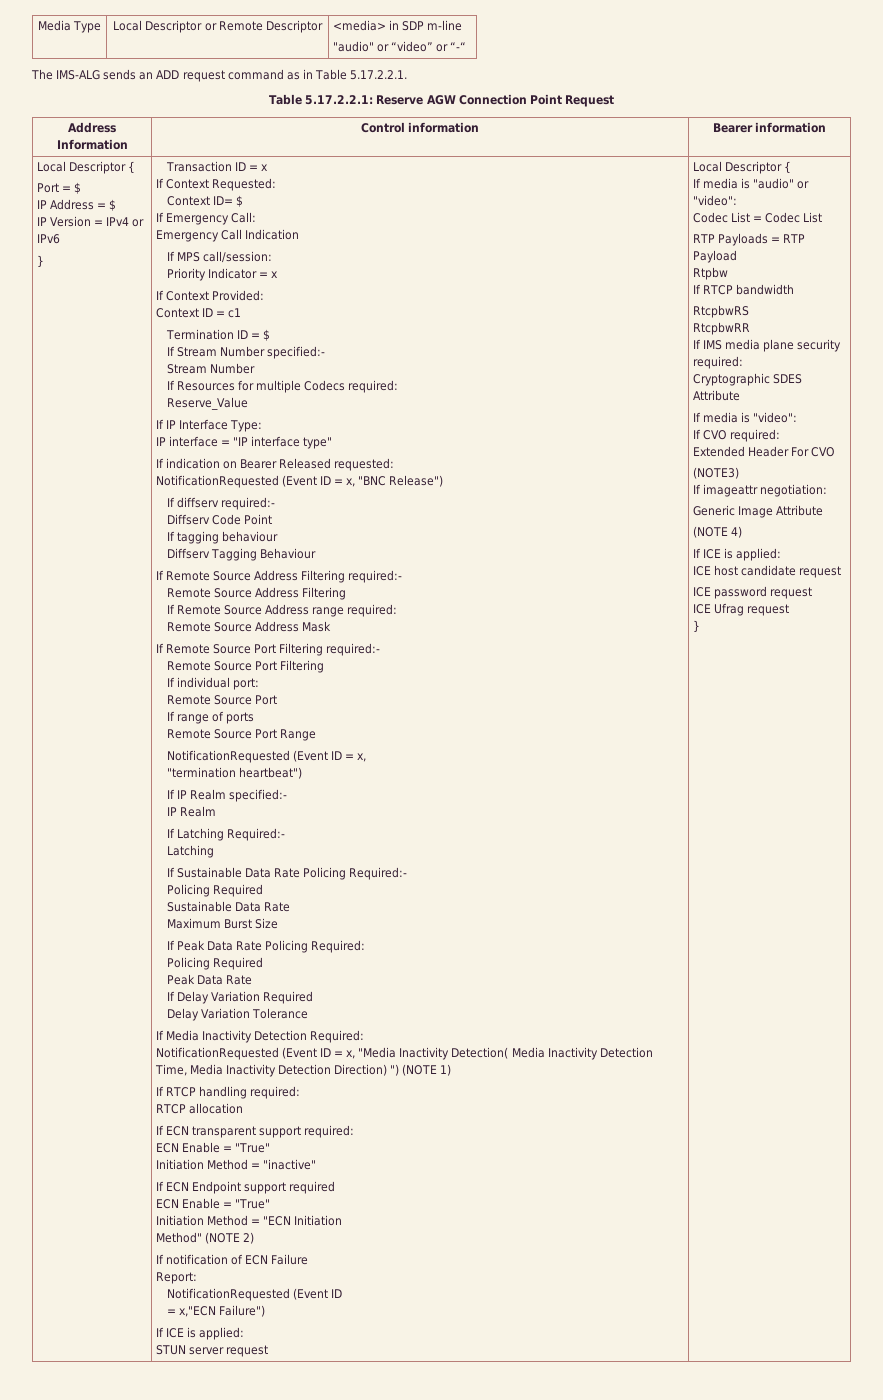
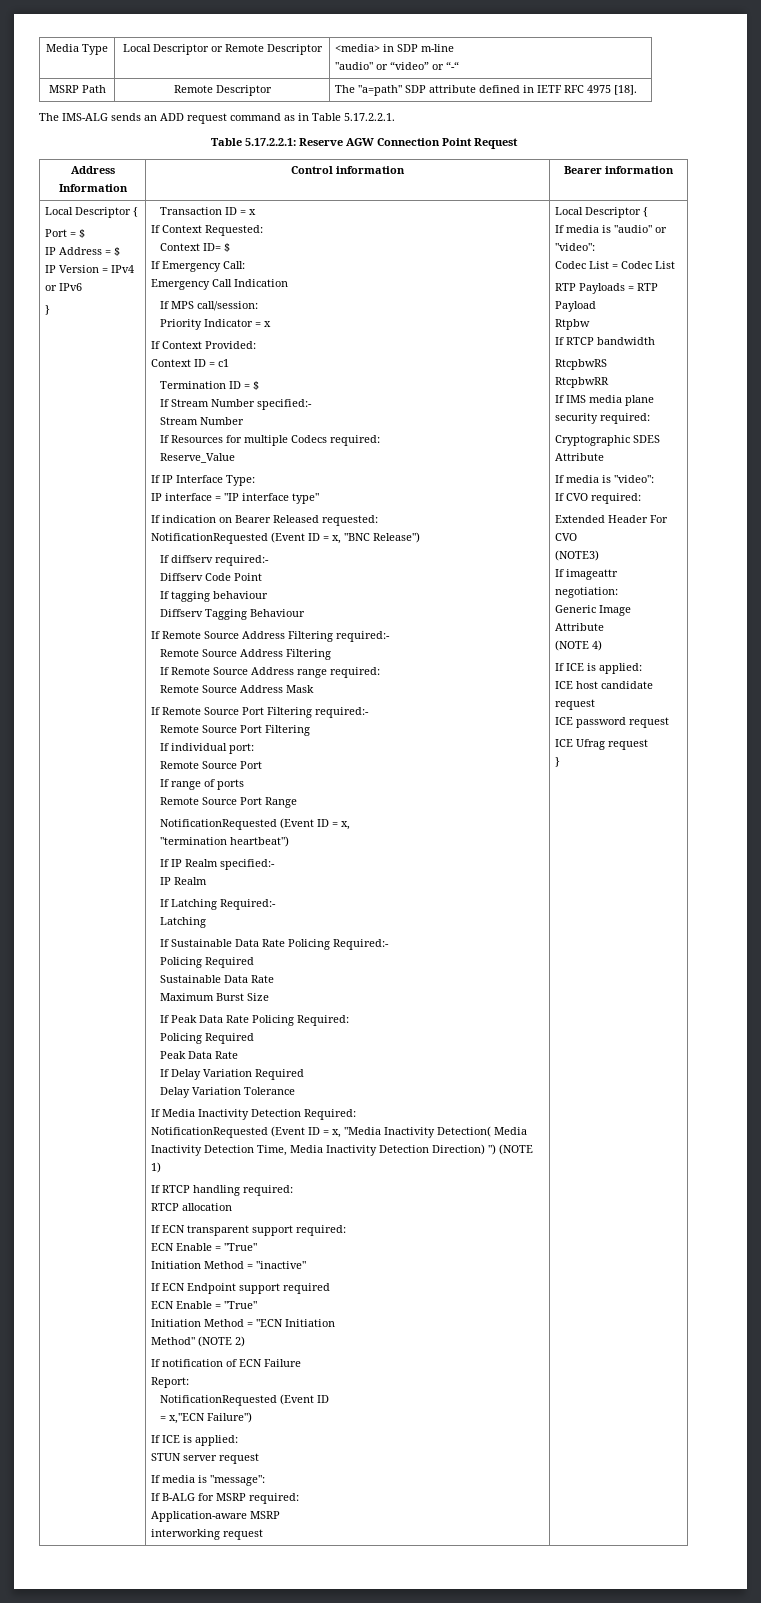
(467, 46) none -> [48,85,106,93] [173,85,272,96] [334,85,637,96] // MSRP Path | Remote Descriptor | The "a=path" SDP attribute defined in IETF RFC 4975 [18].
(268, 1351) none -> [150,1475,265,1486] [150,1493,299,1504] [150,1511,280,1522] [150,1529,263,1540] // If media is "message": // If B-ALG for MSRP required: // Application-aware MSRP // interworking request

